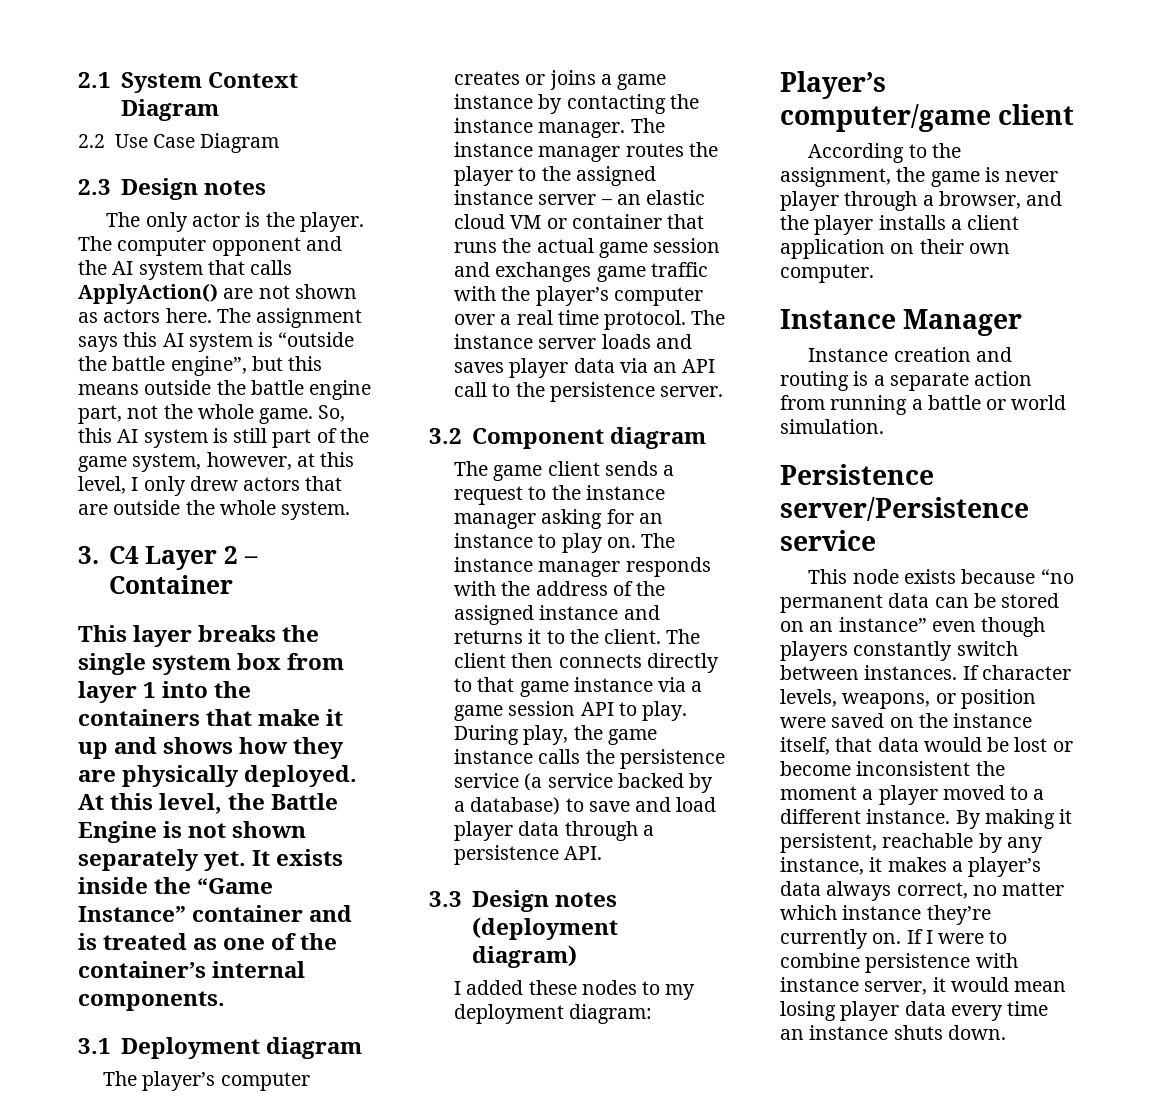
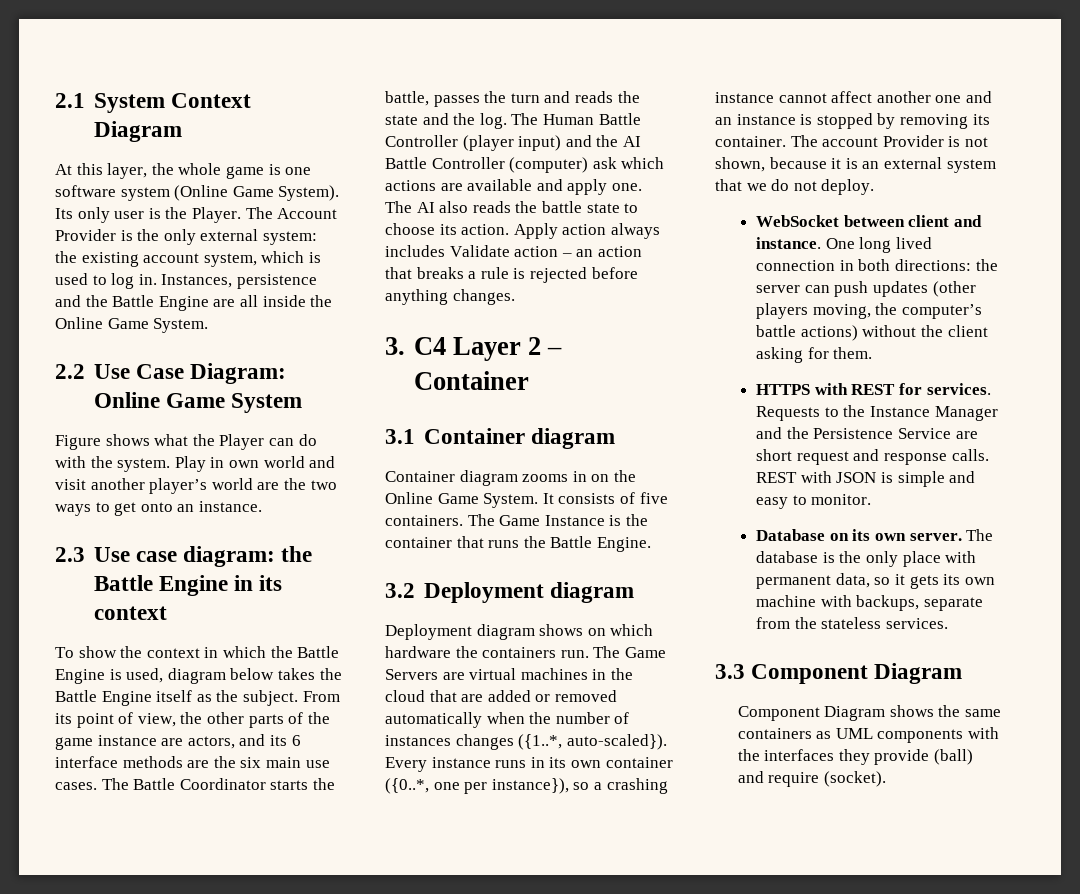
[78,133,280,153] [78,178,266,200] [106,212,364,232] [78,236,342,256] [78,260,293,280] [78,283,357,304] [78,308,363,328] [78,332,355,352] [78,356,323,376] [78,380,372,400] [78,404,346,424] [78,428,369,448] [78,452,355,472] [78,476,343,496] [78,500,351,520] 2.2 Use Case Diagram // 2.3 Design notes // The only actor is the player. The computer opponent and the AI system that calls ApplyAction() are not shown as actors here. The assignment says this AI system is “outside the battle engine”, but this means outside the battle engine part, not the whole game. So, this AI system is still part of the game system, however, at this level, I only drew actors that are outside the whole system. -> [55,163,312,179] [55,185,340,201] [55,207,338,223] [55,229,317,245] [55,251,321,267] [55,273,317,289] [55,295,333,311] [55,317,209,333] [55,363,286,384] [93,392,302,413] [55,434,317,450] [55,456,336,472] [55,478,337,494] [55,501,262,516] [55,546,313,567] [93,575,283,596] [93,606,167,620] [55,646,340,658] [55,668,342,684] [55,690,340,706] [55,712,330,728] [55,734,301,750] [55,756,330,768] [55,778,335,790] [385,91,640,107] [385,113,641,129] [385,135,641,151] [385,157,665,173] [385,179,642,195] [385,201,639,213] [385,223,660,239] [385,245,642,257] [385,267,638,283] [385,289,515,305] At this layer, the whole game is one software system (Online Game System). Its only user is the Player. The Account Provider is the only external system: the existing account system, which is used to log in. Instances, persistence and the Battle Engine are all inside the Online Game System. // 2.2 Use Case Diagram: Online Game System // Figure shows what the Player can do with the system. Play in own world and visit another player’s world are the two ways to get onto an instance. // 2.3 Use case diagram: the Battle Engine in its context // To show the context in which the Battle Engine is used, diagram below takes the Battle Engine itself as the subject. From its point of view, the other parts of the game instance are actors, and its 6 interface methods are the six main use cases. The Battle Coordinator starts the battle, passes the turn and reads the state and the log. The Human Battle Controller (player input) and the AI Battle Controller (computer) ask which actions are available and apply one. The AI also reads the battle state to choose its action. Apply action always includes Validate action – an action that breaks a rule is rejected before anything changes.
[78,625,320,647] [78,653,345,675] [78,681,252,703] [78,709,344,726] [78,737,345,759] [78,765,358,787] [78,793,339,814] [78,821,307,843] [78,849,344,871] [78,877,274,894] [78,905,353,922] [78,933,338,950] [78,961,306,978] [78,991,225,1011] [78,1037,362,1059] [102,1071,310,1091] [453,70,667,90] [453,94,699,114] [453,118,665,138] [453,142,718,162] [453,166,656,186] [453,190,706,205] [453,214,705,229] [453,238,721,258] [453,262,708,282] [453,286,703,306] [453,310,726,330] [453,334,692,349] [453,358,716,378] [453,382,724,402] [429,427,706,449] [453,461,675,481] [453,485,665,505] [453,509,663,529] [453,533,676,553] [453,557,711,577] [453,581,666,596] [453,605,660,625] [453,629,701,644] [453,653,719,673] [453,677,703,697] [453,701,688,721] [453,725,657,745] [453,749,725,769] [453,773,714,793] [453,797,717,815] [453,821,654,841] [453,845,603,865] [429,890,617,912] [471,917,618,940] [471,945,577,968] [453,980,696,1000] [453,1004,653,1024] [780,71,886,99] [780,104,1075,132] [808,143,961,163] [780,167,1059,187] [780,191,1063,211] [780,215,1020,235] [780,239,1010,259] [780,264,874,283] [780,309,1023,336] [808,347,1012,362] [780,371,1033,391] [780,395,1067,415] [780,419,884,434] [780,464,934,485] [780,497,1029,521] [780,530,876,551] [808,569,1074,584] [780,593,1060,613] [780,617,1046,637] [780,641,1018,661] [780,665,1071,680] [780,689,1036,709] [780,713,1033,728] [780,737,1073,755] [780,761,1005,776] [780,785,1045,805] [780,809,1073,829] [780,833,1043,853] [780,857,1042,877] [780,881,1065,901] [780,905,991,925] [780,929,1008,949] [780,953,1018,973] [780,977,1067,995] [780,1001,1049,1021] [780,1025,1006,1040] This layer breaks the single system box from layer 1 into the containers that make it up and shows how they are physically deployed. At this level, the Battle Engine is not shown separately yet. It exists inside the “Game Instance” container and is treated as one of the container’s internal components. // 3.1 Deployment diagram // The player’s computer creates or joins a game instance by contacting the instance manager. The instance manager routes the player to the assigned instance server – an elastic cloud VM or container that runs the actual game session and exchanges game traffic with the player’s computer over a real time protocol. The instance server loads and saves player data via an API call to the persistence server. // 3.2 Component diagram // The game client sends a request to the instance manager asking for an instance to play on. The instance manager responds with the address of the assigned instance and returns it to the client. The client then connects directly to that game instance via a game session API to play. During play, the game instance calls the persistence service (a service backed by a database) to save and load player data through a persistence API. // 3.3 Design notes (deployment diagram) // I added these nodes to my deployment diagram: // Player’s computer/game client // According to the assignment, the game is never player through a browser, and the player installs a client application on their own computer. // Instance Manager // Instance creation and routing is a separate action from running a battle or world simulation. // Persistence server/Persistence service // This node exists because “no permanent data can be stored on an instance” even though players constantly switch between instances. If character levels, weapons, or position were saved on the instance itself, that data would be lost or become inconsistent the moment a player moved to a different instance. By making it persistent, reachable by any instance, it makes a player’s data always correct, no matter which instance they’re currently on. If I were to combine persistence with instance server, it would mean losing player data every time an instance shuts down. -> [385,428,615,449] [385,470,636,486] [385,492,668,508] [385,514,648,526] [385,536,651,552] [385,582,634,603] [385,624,654,640] [385,646,666,658] [385,668,633,680] [385,690,617,702] [385,712,630,728] [385,734,667,750] [385,757,673,772] [385,778,668,794] [715,91,992,103] [715,113,990,129] [715,135,988,147] [715,157,996,173] [715,179,875,195] [756,215,983,227] [756,237,933,253] [756,259,998,271] [756,281,976,297] [756,303,983,319] [756,325,988,341] [756,347,873,363] [756,383,991,395] [756,405,998,421] [756,427,978,439] [756,449,989,465] [756,471,976,487] [756,494,872,509] [756,529,994,541] [756,551,977,567] [756,573,995,589] [756,595,984,611] [756,617,949,629] [715,663,963,684] [737,705,1001,721] [737,727,999,743] [737,749,973,765] [737,771,886,787] 3.1 Container diagram // Container diagram zooms in on the Online Game System. It consists of five containers. The Game Instance is the container that runs the Battle Engine. // 3.2 Deployment diagram // Deployment diagram shows on which hardware the containers run. The Game Servers are virtual machines in the cloud that are added or removed automatically when the number of instances changes ({1..*, auto-scaled}). Every instance runs in its own container ({0..*, one per instance}), so a crashing instance cannot affect another one and an instance is stopped by removing its container. The account Provider is not shown, because it is an external system that we do not deploy. // WebSocket between client and instance. One long lived connection in both directions: the server can push updates (other players moving, the computer’s battle actions) without the client asking for them. // HTTPS with REST for services. Requests to the Instance Manager and the Persistence Service are short request and response calls. REST with JSON is simple and easy to monitor. // Database on its own server. The database is the only place with permanent data, so it gets its own machine with backups, separate from the stateless services. // 3.3 Component Diagram // Component Diagram shows the same containers as UML components with the interfaces they provide (ball) and require (socket).

